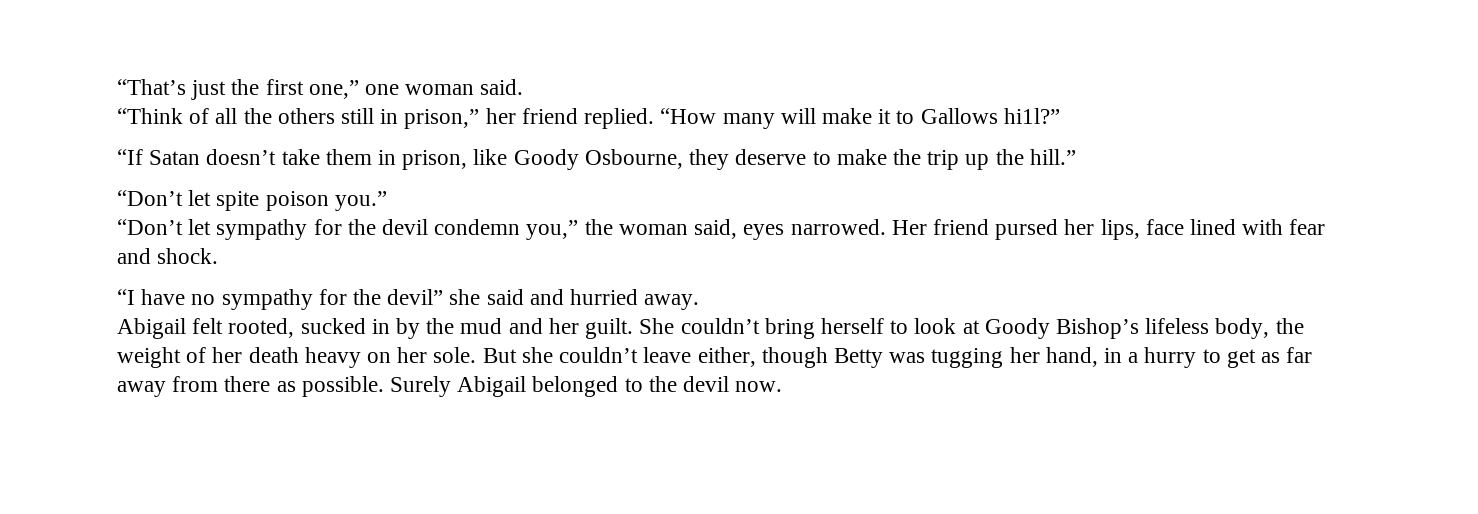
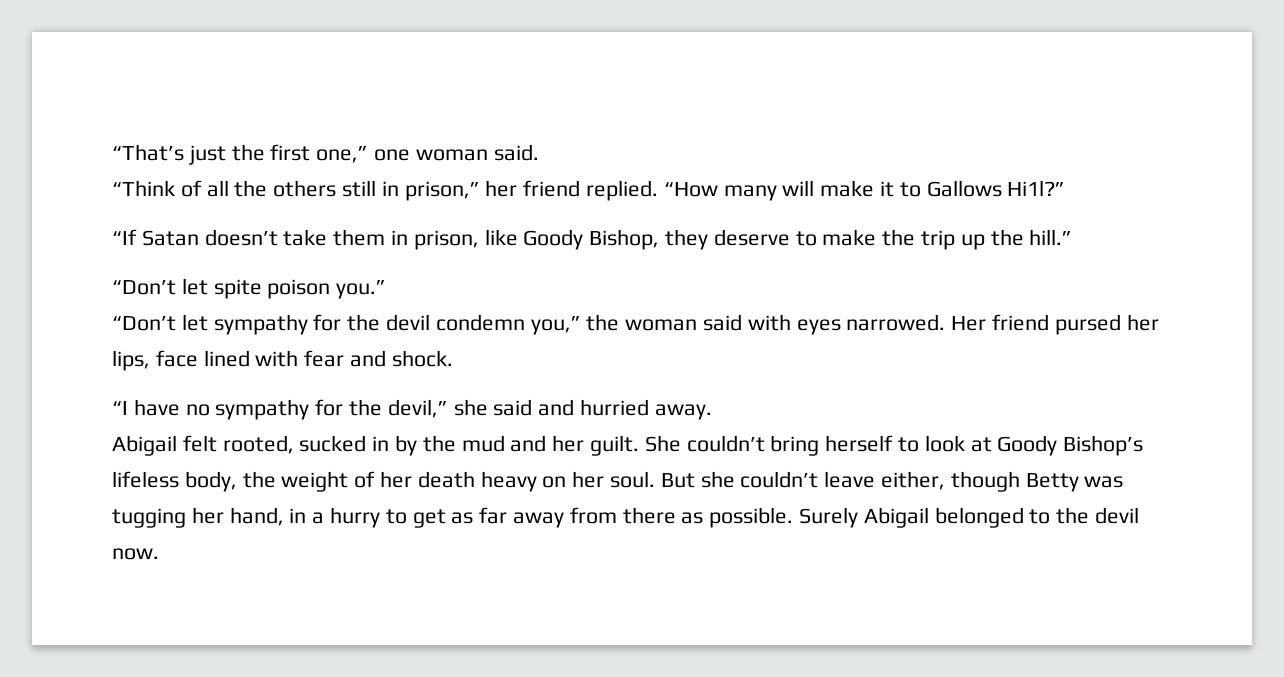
[1003,108,1060,124] hi1l?” -> [1007,180,1066,196] Hi1l?”
[584,149,683,169] Osbourne, -> [589,229,660,250] Bishop,
[694,219,738,239] said, -> [703,314,791,331] said with
[387,289,444,305] devil” -> [387,399,448,418] devil,”
[433,347,477,363] sole. -> [610,471,656,488] soul.

